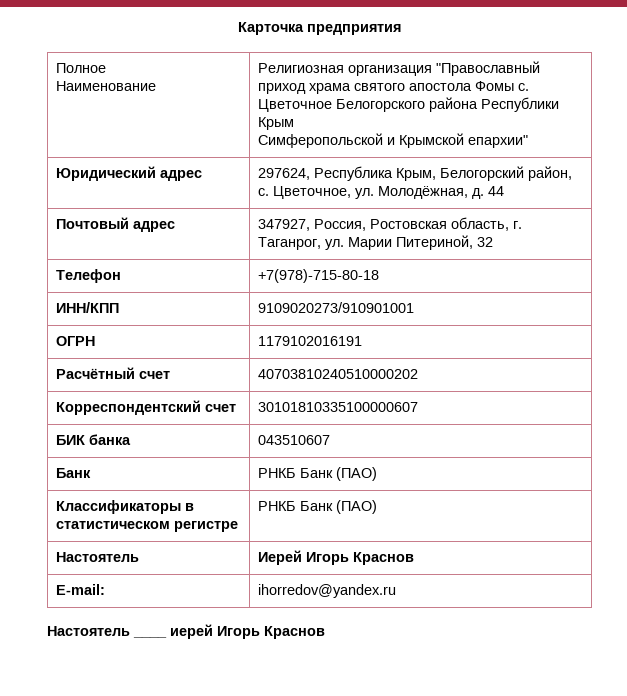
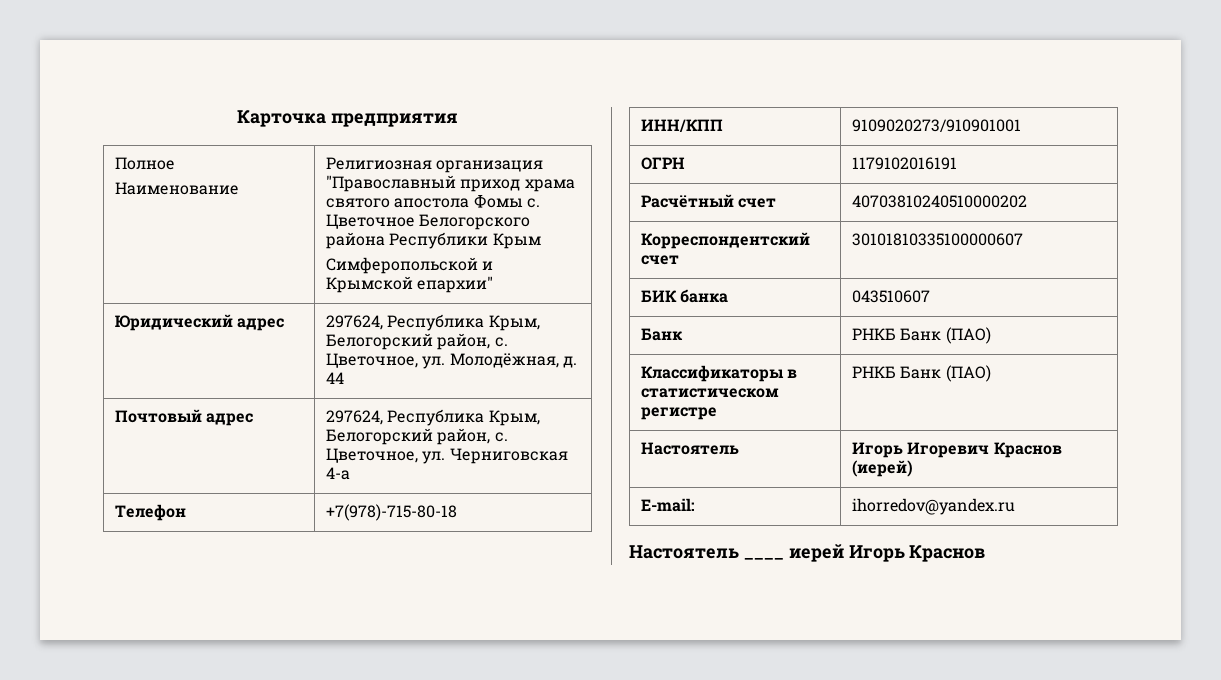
[257,217,522,231] [257,235,493,250] 347927, Россия, Ростовская область, г. Таганрог, ул. Марии Питериной, 32 -> [326,409,540,426] [326,428,508,445] [326,448,568,464] [326,467,351,480] 297624, Республика Крым, Белогорский район, с. Цветочное, ул. Черниговская 4-а
[257,550,414,565] Иерей Игорь Краснов -> [852,442,1062,458] [852,460,914,477] Игорь Игоревич Краснов (иерей)

